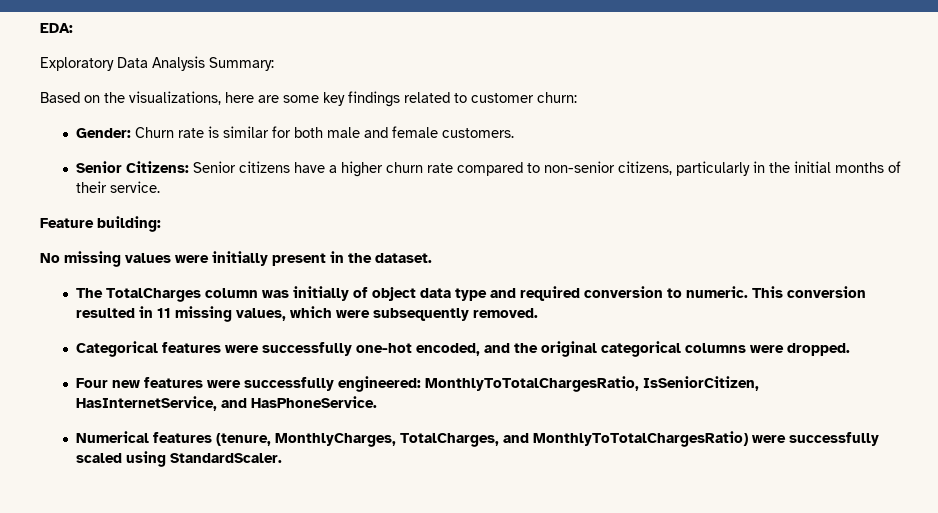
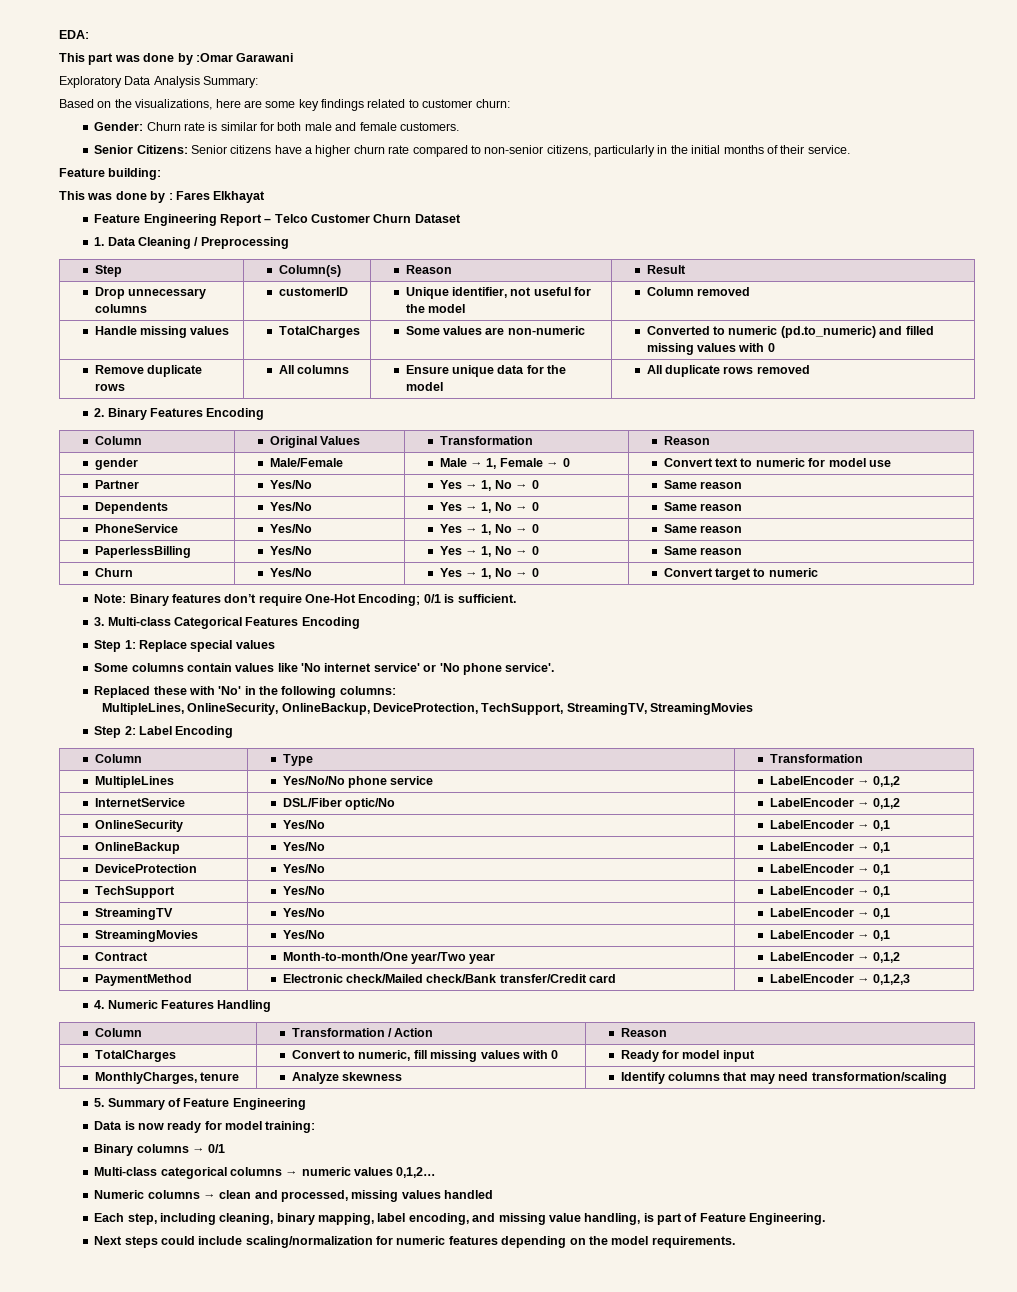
(73, 28) none -> [59,53,294,65] // This part was done by :Omar Garawani
[40,251,432,267] [76,286,867,302] [76,306,539,322] [76,341,851,357] [76,376,760,392] [76,396,378,411] [76,431,880,447] [76,451,283,467] No missing values were initially present in the dataset. // The TotalCharges column was initially of object data type and required conversion to numeric. This conversion resulted in 11 missing values, which were subsequently removed. // Categorical features were successfully one-hot encoded, and the original categorical columns were dropped. // Four new features were successfully engineered: MonthlyToTotalChargesRatio, IsSeniorCitizen, HasInternetService, and HasPhoneService. // Numerical features (tenure, MonthlyCharges, TotalCharges, and MonthlyToTotalChargesRatio) were successfully scaled using StandardScaler. -> [59,191,266,203] [94,214,461,226] [94,237,289,249] [94,265,122,277] [278,265,341,277] [405,265,452,274] [646,265,686,274] [94,287,207,299] [94,304,147,313] [278,287,348,296] [405,287,592,299] [405,304,466,313] [646,287,751,296] [94,326,230,338] [278,326,360,338] [405,326,585,335] [646,326,934,338] [646,343,775,355] [94,365,203,377] [94,383,125,391] [278,365,350,374] [405,365,567,377] [405,382,443,391] [646,365,810,377] [94,408,265,420] [94,436,142,445] [269,436,361,448] [439,436,533,445] [663,436,710,445] [94,458,138,470] [269,458,343,467] [439,458,570,469] [663,458,891,467] [94,480,139,489] [269,480,312,489] [439,480,539,491] [663,480,743,489] [94,502,168,514] [269,502,312,511] [439,502,539,513] [663,502,743,511] [94,524,178,533] [269,524,312,533] [439,524,539,535] [663,524,743,533] [94,546,191,558] [269,546,312,555] [439,546,539,557] [663,546,743,555] [94,568,133,577] [269,568,312,577] [439,568,539,579] [663,568,818,580] [94,594,516,606] [94,617,360,629] [94,640,275,652] [94,663,555,675] [94,686,396,698] [101,703,754,715] [94,726,234,738] [94,754,142,763] [282,754,313,766] [769,754,863,763] [94,776,174,788] [282,776,434,788] [769,776,901,787] [94,798,185,807] [282,798,396,810] [769,798,901,809] [94,820,183,832] [282,820,325,829] [769,820,891,831] [94,842,180,854] [282,842,325,851] [769,842,891,853] [94,864,197,873] [282,864,325,873] [769,864,891,875] [94,886,175,898] [282,886,325,895] [769,886,891,897] [94,908,173,920] [282,908,325,917] [769,908,891,919] [94,930,198,942] [282,930,325,939] [769,930,891,941] [94,952,148,961] [282,952,496,964] [769,952,901,963] [94,974,192,986] [282,974,617,983] [769,974,911,985] [94,1000,272,1012] [94,1028,142,1037] [291,1028,434,1037] [620,1028,667,1037] [94,1050,176,1062] [291,1050,559,1062] [620,1050,755,1062] [94,1072,240,1084] [291,1072,403,1084] [620,1072,947,1084] [94,1098,306,1110] [94,1121,316,1133] [94,1144,226,1156] [94,1167,437,1179] [94,1190,494,1202] [94,1213,826,1225] [94,1236,735,1248] This was done by : Fares Elkhayat // Feature Engineering Report – Telco Customer Churn Dataset // 1. Data Cleaning / Preprocessing // Step | Column(s) | Reason | Result // Drop unnecessary columns | customerID | Unique identifier, not useful for the model | Column removed // Handle missing values | TotalCharges | Some values are non-numeric | Converted to numeric (pd.to_numeric) and filled missing values with 0 // Remove duplicate rows | All columns | Ensure unique data for the model | All duplicate rows removed // 2. Binary Features Encoding // Column | Original Values | Transformation | Reason // gender | Male/Female | Male → 1, Female → 0 | Convert text to numeric for model use // Partner | Yes/No | Yes → 1, No → 0 | Same reason // Dependents | Yes/No | Yes → 1, No → 0 | Same reason // PhoneService | Yes/No | Yes → 1, No → 0 | Same reason // PaperlessBilling | Yes/No | Yes → 1, No → 0 | Same reason // Churn | Yes/No | Yes → 1, No → 0 | Convert target to numeric // Note: Binary features don’t require One-Hot Encoding; 0/1 is sufficient. // 3. Multi-class Categorical Features Encoding // Step 1: Replace special values // Some columns contain values like 'No internet service' or 'No phone service'. // Replaced these with 'No' in the following columns: // MultipleLines, OnlineSecurity, OnlineBackup, DeviceProtection, TechSupport, StreamingTV, StreamingMovies // Step 2: Label Encoding // Column | Type | Transformation // MultipleLines | Yes/No/No phone service | LabelEncoder → 0,1,2 // InternetService | DSL/Fiber optic/No | LabelEncoder → 0,1,2 // OnlineSecurity | Yes/No | LabelEncoder → 0,1 // OnlineBackup | Yes/No | LabelEncoder → 0,1 // DeviceProtection | Yes/No | LabelEncoder → 0,1 // TechSupport | Yes/No | LabelEncoder → 0,1 // StreamingTV | Yes/No | LabelEncoder → 0,1 // StreamingMovies | Yes/No | LabelEncoder → 0,1 // Contract | Month-to-month/One year/Two year | LabelEncoder → 0,1,2 // PaymentMethod | Electronic check/Mailed check/Bank transfer/Credit card | LabelEncoder → 0,1,2,3 // 4. Numeric Features Handling // Column | Transformation / Action | Reason // TotalCharges | Convert to numeric, fill missing values with 0 | Ready for model input // MonthlyCharges, tenure | Analyze skewness | Identify columns that may need transformation/scaling // 5. Summary of Feature Engineering // Data is now ready for model training: // Binary columns → 0/1 // Multi-class categorical columns → numeric values 0,1,2… // Numeric columns → clean and processed, missing values handled // Each step, including cleaning, binary mapping, label encoding, and missing value handling, is part of Feature Engineering. // Next steps could include scaling/normalization for numeric features depending on the model requirements.

